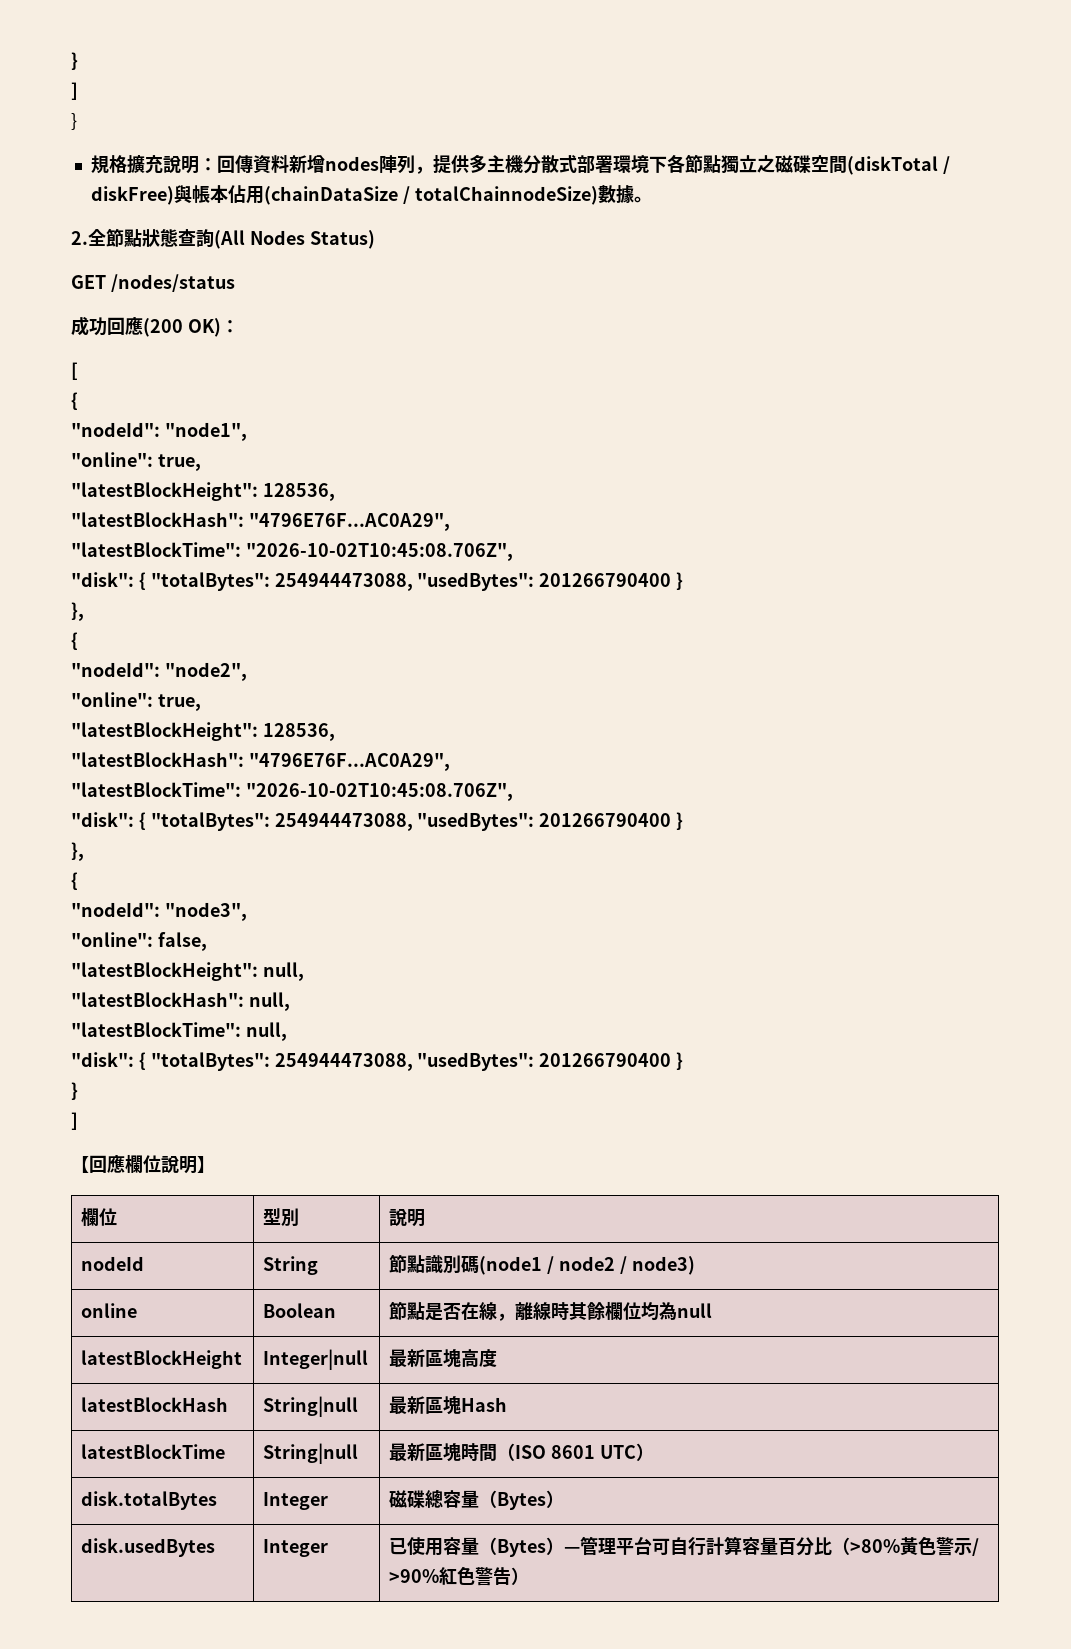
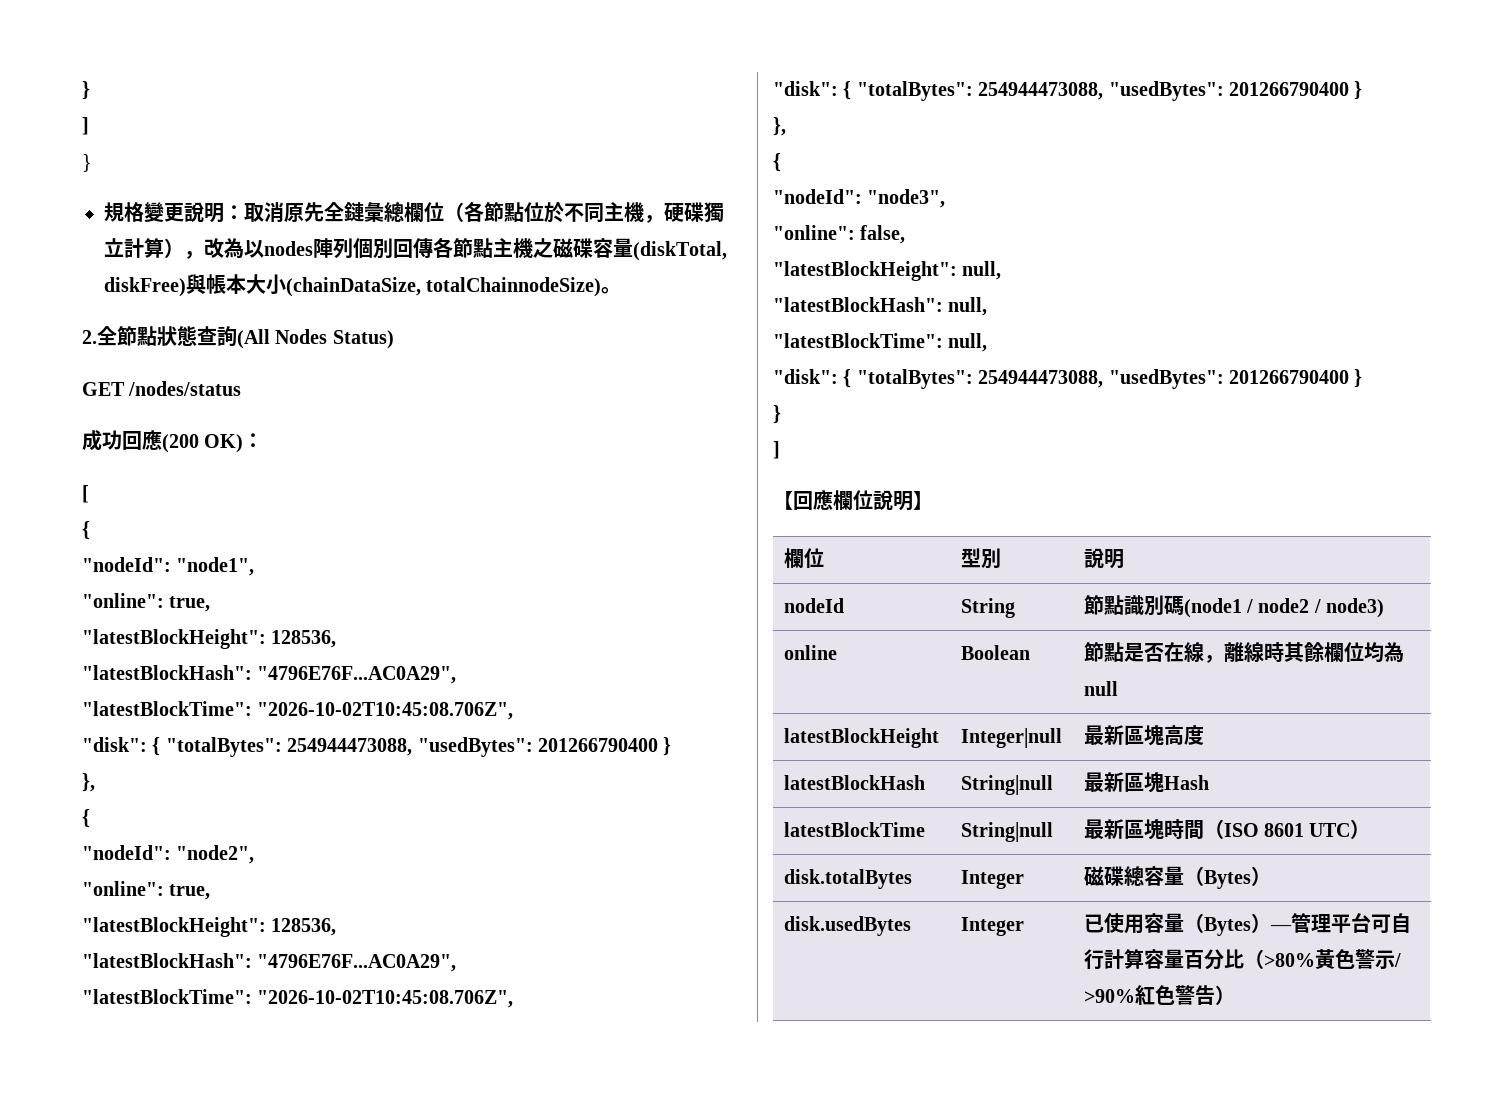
[126,154,950,175] [90,185,634,205] 擴充說明：回傳資料新增nodes陣列，提供多主機分散式部署環境下各節點獨立之磁碟空間(diskTotal / diskFree)與帳本佔用(chainDataSize / totalChainnodeSize)數據 -> [144,201,724,223] [104,237,727,261] [104,274,602,297] 變更說明：取消原先全鏈彙總欄位（各節點位於不同主機，硬碟獨立計算），改為以nodes陣列個別回傳各節點主機之磁碟容量(diskTotal, diskFree)與帳本大小(chainDataSize, totalChainnodeSize)

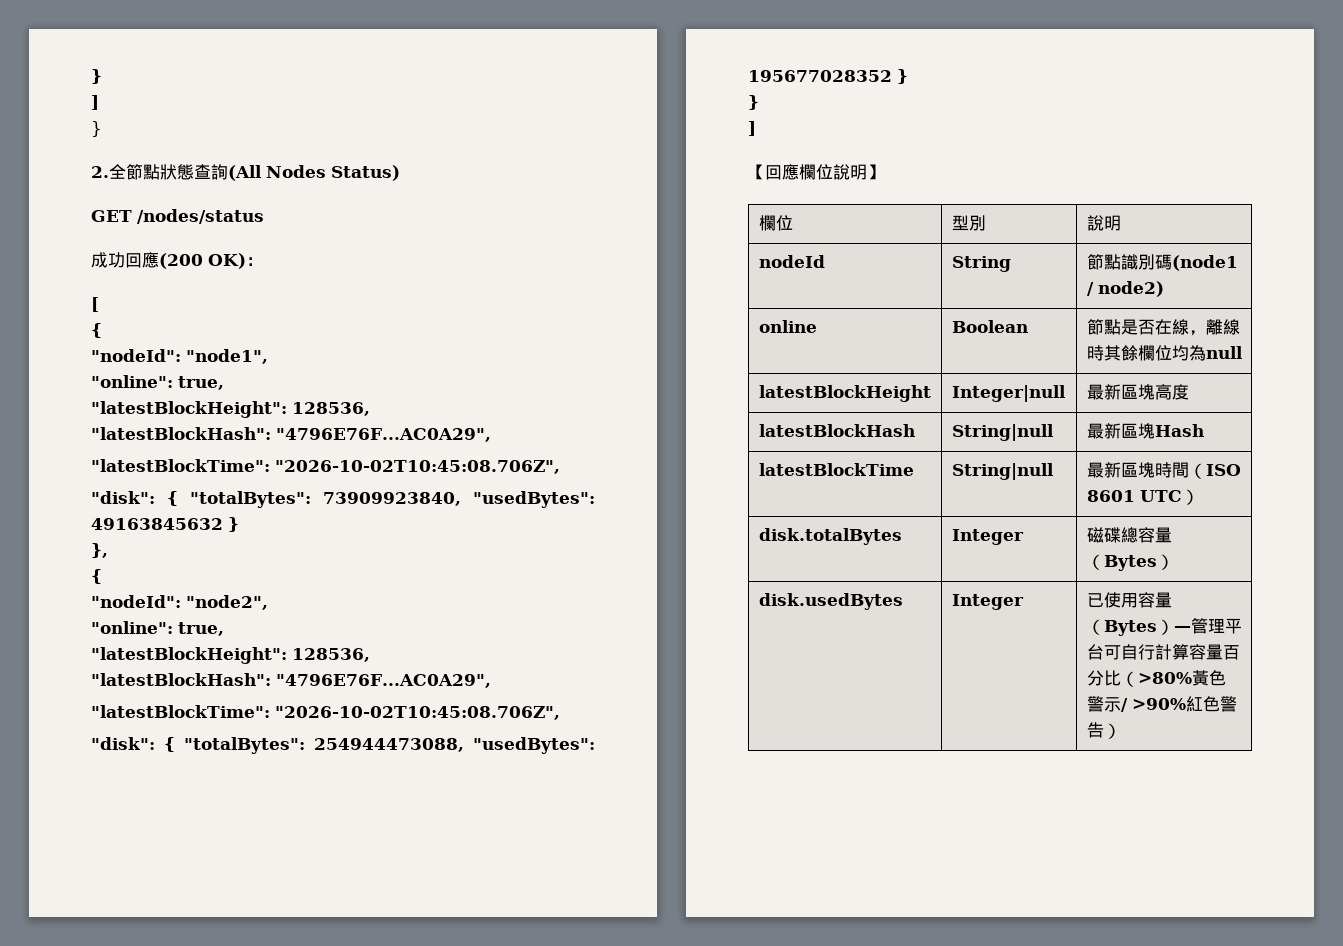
[104,201,724,223] [104,237,727,261] [104,274,622,297] // 規格變更說明：取消原先全鏈彙總欄位（各節點位於不同主機，硬碟獨立計算），改為以nodes陣列個別回傳各節點主機之磁碟容量(diskTotal, diskFree)與帳本大小(chainDataSize, totalChainnodeSize)。 -> (102, 129) none
[287,737,658,757] 254944473088, "usedBytes": 201266790400 -> [323,491,595,508] [91,518,223,530] 73909923840, "usedBytes": 49163845632
[1229,81,1363,100] [773,117,786,136] [773,153,781,172] [773,189,946,208] [773,225,906,244] [773,261,1002,281] [773,297,988,316] [773,333,988,352] [773,369,1349,389] 201266790400 } // }, // { // "nodeId": "node3", // "online": false, // "latestBlockHeight": null, // "latestBlockHash": null, // "latestBlockTime": null, // "disk": { "totalBytes": 254944473088, "usedBytes": 201266790400 -> [748,70,892,82] 195677028352
[1258,598,1385,618] node2 / node3) -> [1097,281,1164,297] node2)

